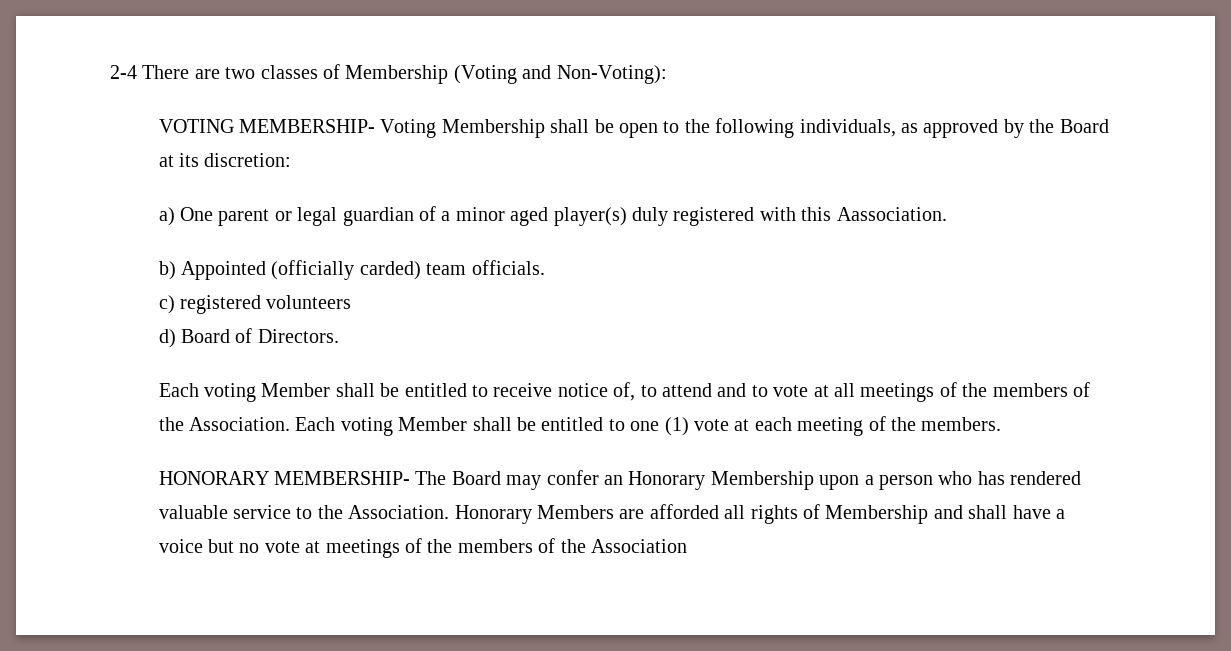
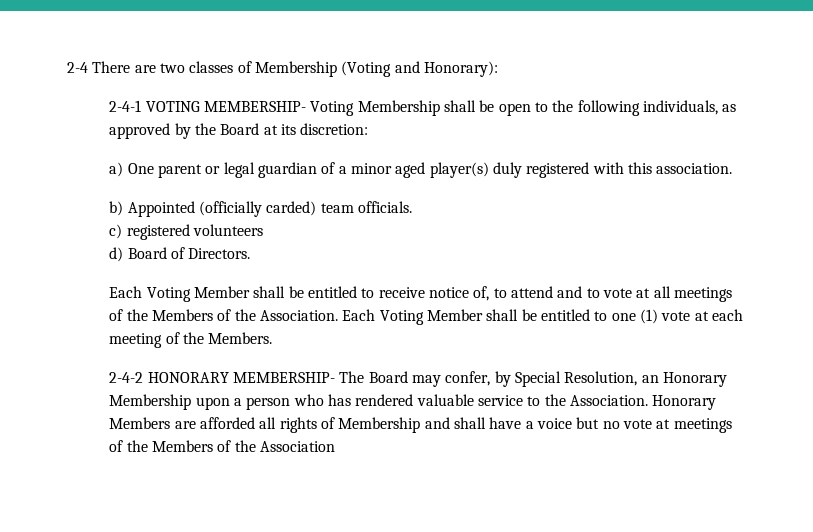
[556,65,667,84] Non-Voting): // -> [423,61,498,77] [109,100,142,112] Honorary): // 2-4-1
[836,207,947,221] Aassociation. -> [656,163,733,174] association.
[203,383,256,402] voting -> [146,287,191,302] Voting
[992,383,1068,397] members -> [152,309,214,321] Members
[340,417,393,436] voting -> [379,310,424,325] Voting
[921,417,1002,431] members. // -> [208,332,273,344] [109,372,144,383] Members. // 2-4-2
[546,470,599,485] confer -> [445,371,638,387] confer, by Special Resolution,
[457,539,533,553] members -> [152,440,214,452] Members

